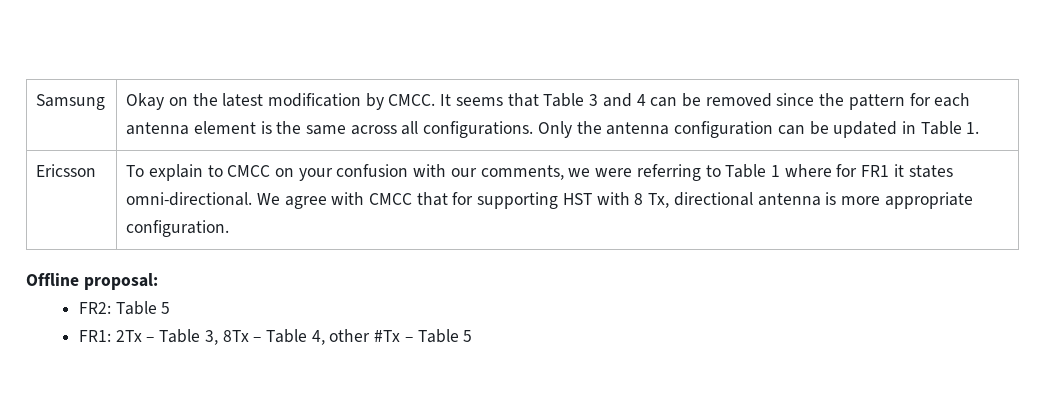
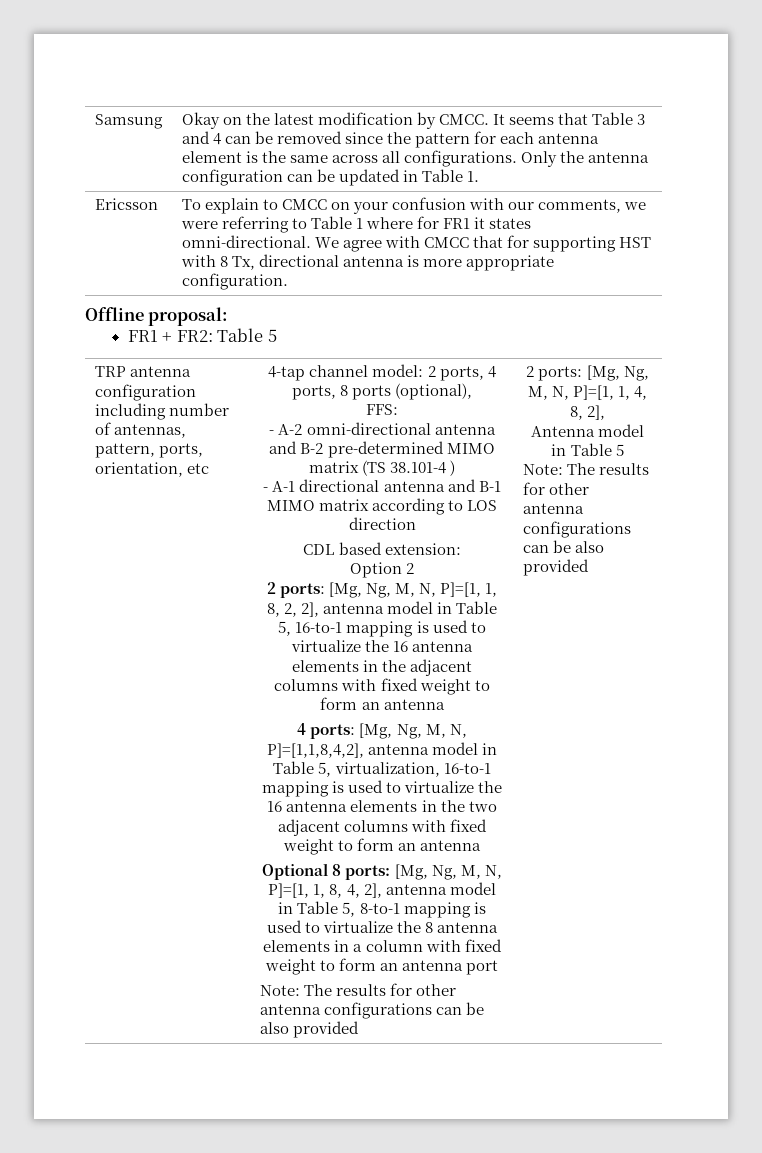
(158, 281) none -> [128,330,173,342] FR1 +
[78,329,473,345] // FR1: 2Tx – Table 3, 8Tx – Table 4, other #Tx – Table 5 -> [94,366,191,377] [94,384,196,401] [94,403,229,420] [94,422,186,438] [94,443,203,458] [94,462,209,477] [268,364,496,381] [291,383,473,400] [366,404,398,415] [269,422,496,435] [269,441,495,458] [308,460,456,476] [263,479,501,492] [266,498,498,515] [348,517,416,530] [303,542,461,555] [349,562,415,578] [266,582,498,598] [266,601,498,617] [278,620,486,637] [290,640,474,652] [291,659,473,676] [274,678,490,695] [320,697,445,710] [297,723,467,739] [266,742,498,758] [273,761,491,777] [261,780,503,797] [267,800,497,812] [277,819,488,836] [282,838,482,855] [262,863,502,880] [268,882,496,898] [278,901,486,918] [266,920,499,933] [263,939,502,952] [264,958,499,975] [259,983,457,996] [259,1002,485,1019] [259,1021,359,1038] [526,365,649,381] [527,385,648,400] [569,405,606,420] [530,424,645,437] [551,443,624,456] [522,463,650,475] [522,482,589,495] [522,503,584,514] [522,521,631,538] [522,540,605,553] [522,559,589,576] // TRP antenna configuration including number of antennas, pattern, ports, orientation, etc | 4-tap channel model: 2 ports, 4 ports, 8 ports (optional), // FFS: // - A-2 omni-directional antenna and B-2 pre-determined MIMO matrix (TS 38.101-4 ) // - A-1 directional antenna and B-1 MIMO matrix according to LOS direction // CDL based extension: // Option 2 // 2 ports: [Mg, Ng, M, N, P]=[1, 1, 8, 2, 2], antenna model in Table 5, 16-to-1 mapping is used to virtualize the 16 antenna elements in the adjacent columns with fixed weight to form an antenna // 4 ports: [Mg, Ng, M, N, P]=[1,1,8,4,2], antenna model in Table 5, virtualization, 16-to-1 mapping is used to virtualize the 16 antenna elements in the two adjacent columns with fixed weight to form an antenna // Optional 8 ports: [Mg, Ng, M, N, P]=[1, 1, 8, 4, 2], antenna model in Table 5, 8-to-1 mapping is used to virtualize the 8 antenna elements in a column with fixed weight to form an antenna port // Note: The results for other antenna configurations can be also provided | 2 ports: [Mg, Ng, M, N, P]=[1, 1, 4, 8, 2], // Antenna model in Table 5 // Note: The results for other antenna configurations can be also provided

